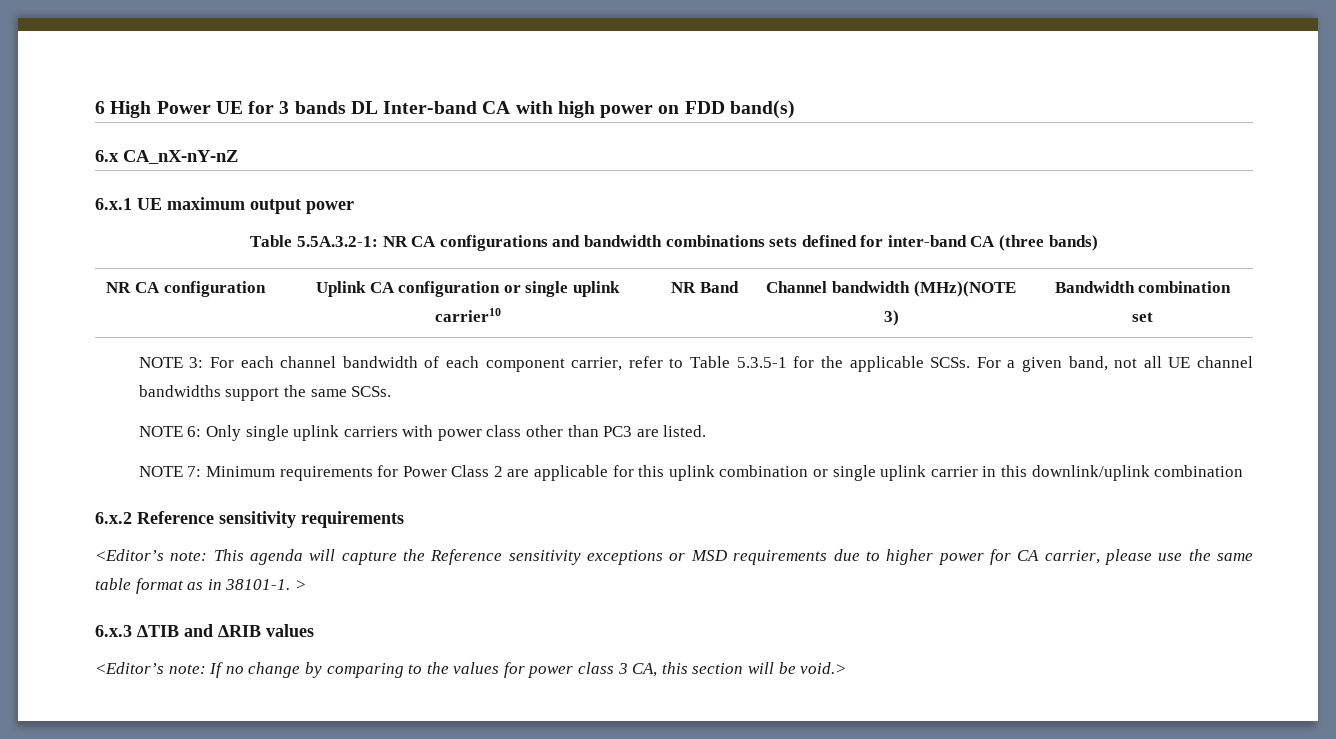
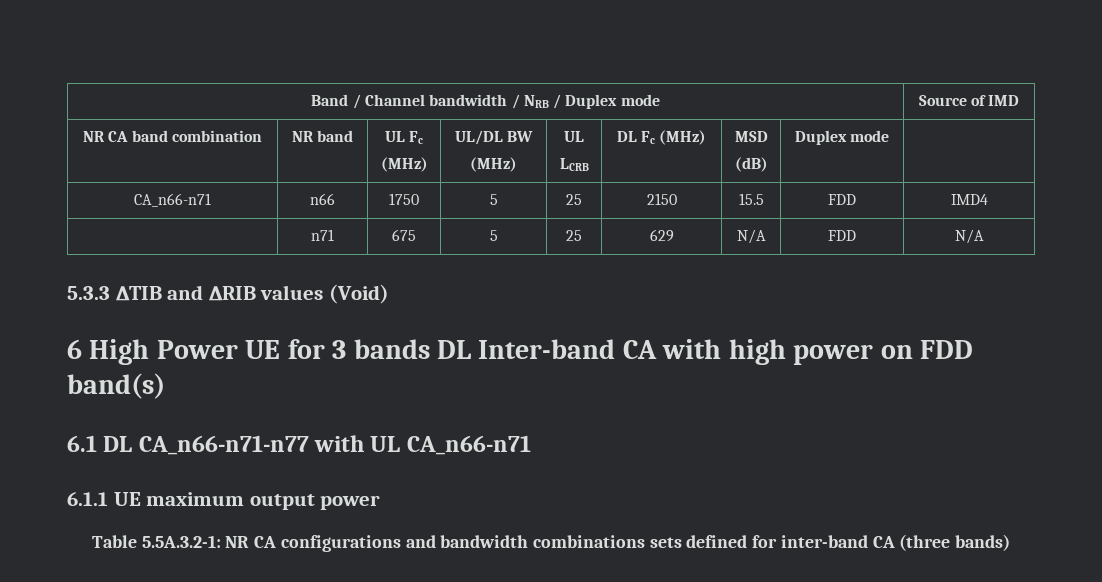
(95, 107) none -> [311,94,660,109] [918,95,1020,106] [83,130,262,142] [291,130,354,142] [384,131,424,144] [380,157,428,172] [454,130,534,145] [470,157,517,172] [564,131,584,142] [559,158,589,171] [616,130,707,145] [734,131,768,142] [734,157,768,172] [794,130,890,145] [134,193,211,207] [310,193,335,205] [389,193,419,205] [489,194,498,205] [566,194,582,205] [646,193,677,205] [738,193,764,205] [828,194,856,205] [950,194,988,205] [311,229,334,241] [392,229,416,241] [489,230,498,241] [566,230,582,241] [649,229,674,242] [736,229,766,244] [828,230,856,241] [954,229,984,244] [67,284,389,304] Band / Channel bandwidth / NRB / Duplex mode | Source of IMD // NR CA band combination | NR band | UL Fc // (MHz) | UL/DL BW // (MHz) | UL // LCRB | DL Fc (MHz) | MSD // (dB) | Duplex mode | // CA_n66-n71 | n66 | 1750 | 5 | 25 | 2150 | 15.5 | FDD | IMD4 // | n71 | 675 | 5 | 25 | 629 | N/A | FDD | N/A // 5.3.3 ∆TIB and ∆RIB values (Void) //
[95,150,238,164] [95,198,132,210] 6.x CA_nX-nY-nZ // 6.x.1 -> [67,435,531,455] [67,492,108,506] 6.1 DL CA_n66-n71-n77 with UL CA_n66-n71 // 6.1.1
[106,281,266,297] [316,281,620,297] [434,308,501,322] [671,281,739,293] [766,281,1016,297] [883,310,899,326] [1054,281,1232,293] [1132,312,1153,322] [138,356,1253,372] [138,385,392,401] [138,425,707,441] [138,465,1244,481] [95,511,404,528] [95,549,1253,565] [95,578,306,594] [95,624,314,638] [95,662,847,678] // NR CA configuration | Uplink CA configuration or single uplink carrier10 | NR Band | Channel bandwidth (MHz)(NOTE 3) | Bandwidth combination set // NOTE 3: For each channel bandwidth of each component carrier, refer to Table 5.3.5-1 for the applicable SCSs. For a given band, not all UE channel bandwidths support the same SCSs. // NOTE 6: Only single uplink carriers with power class other than PC3 are listed. // NOTE 7: Minimum requirements for Power Class 2 are applicable for this uplink combination or single uplink carrier in this downlink/uplink combination // 6.x.2 Reference sensitivity requirements // <Editor’s note: This agenda will capture the Reference sensitivity exceptions or MSD requirements due to higher power for CA carrier, please use the same table format as in 38101-1. > // 6.x.3 ∆TIB and ∆RIB values // <Editor’s note: If no change by comparing to the values for power class 3 CA, this section will be void.> -> (1011, 542) none

